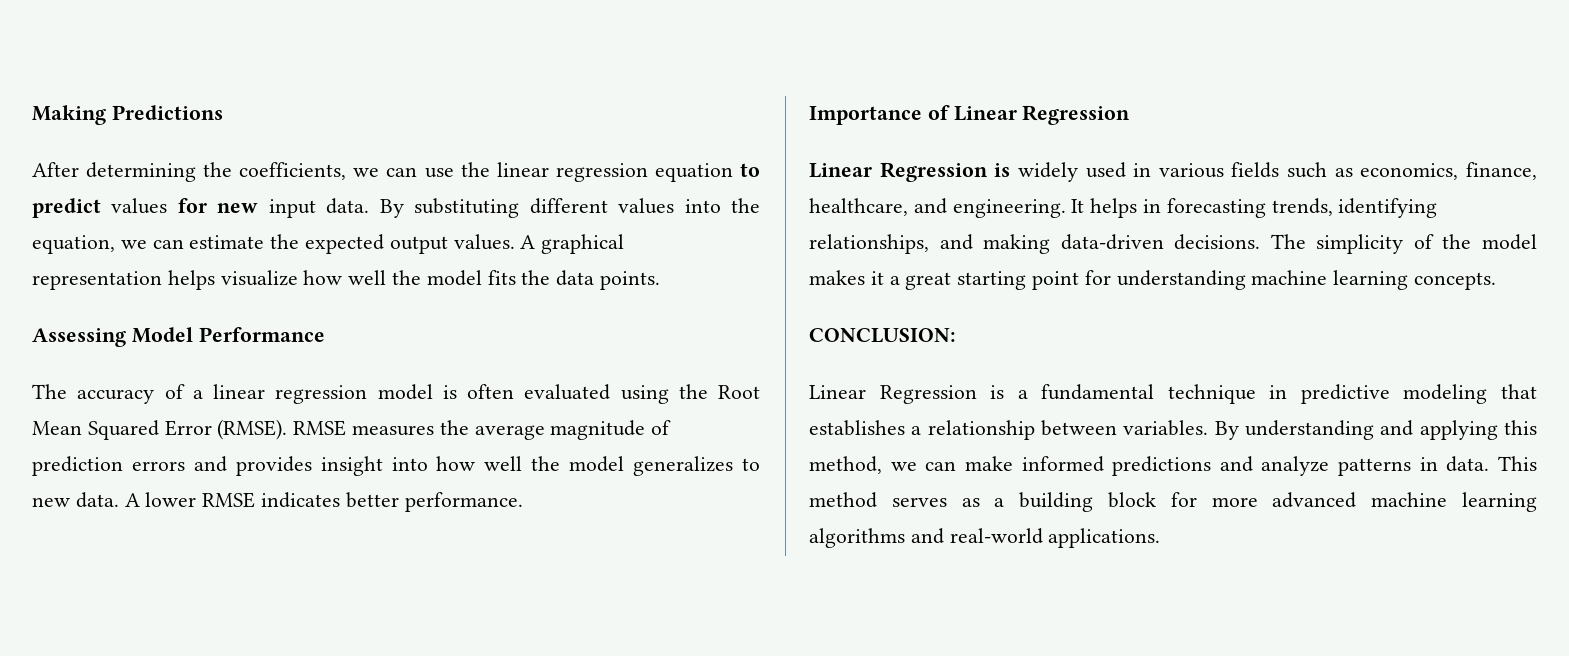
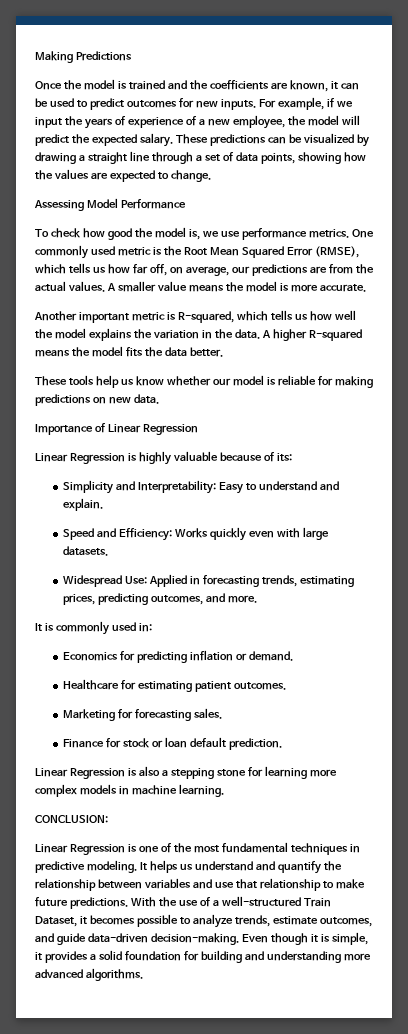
[32,162,733,182] After determining the coefficients, we can use the linear regression equation -> [35,79,359,92] [35,98,74,107] Once the model is trained and the coefficients are known, it can be used
[111,198,168,214] values -> [126,100,177,108] outcomes
[268,198,760,218] [32,234,625,254] [32,270,661,290] [32,327,325,347] [32,384,760,404] [32,419,672,440] [32,456,761,476] [32,492,523,512] input data. By substituting different values into the equation, we can estimate the expected output values. A graphical representation helps visualize how well the model fits the data points. // Assessing Model Performance // The accuracy of a linear regression model is often evaluated using the Root Mean Squared Error (RMSE). RMSE measures the average magnitude of prediction errors and provides insight into how well the model generalizes to new data. A lower RMSE indicates better performance. -> [220,97,353,110] [35,115,360,129] [35,133,369,147] [35,151,366,164] [35,169,211,182] [34,198,186,211] [35,227,374,240] [35,245,359,259] [35,263,374,276] [35,281,366,292] [34,310,356,323] [35,328,362,341] [35,346,223,357] [35,375,373,388] [35,394,159,406] inputs. For example, if we input the years of experience of a new employee, the model will predict the expected salary. These predictions can be visualized by drawing a straight line through a set of data points, showing how the values are expected to change. // Assessing Model Performance // To check how good the model is, we use performance metrics. One commonly used metric is the Root Mean Squared Error (RMSE), which tells us how far off, on average, our predictions are from the actual values. A smaller value means the model is more accurate. // Another important metric is R-squared, which tells us how well the model explains the variation in the data. A higher R-squared means the model fits the data better. // These tools help us know whether our model is reliable for making predictions on new data.
[1017,162,1537,182] [809,198,1438,218] [809,234,1537,254] [809,270,1497,290] [809,328,956,343] [809,384,1537,404] [809,420,1537,440] [809,456,1537,476] [809,492,1537,512] [809,528,1161,548] widely used in various fields such as economics, finance, healthcare, and engineering. It helps in forecasting trends, identifying relationships, and making data-driven decisions. The simplicity of the model makes it a great starting point for understanding machine learning concepts. // CONCLUSION: // Linear Regression is a fundamental technique in predictive modeling that establishes a relationship between variables. By understanding and applying this method, we can make informed predictions and analyze patterns in data. This method serves as a building block for more advanced machine learning algorithms and real-world applications. -> [138,451,292,465] [62,480,339,494] [62,498,103,511] [62,527,329,541] [62,546,108,556] [62,574,354,587] [62,593,257,605] [35,621,152,635] [62,650,293,663] [62,679,286,692] [62,708,222,721] [62,737,282,750] [35,766,337,779] [35,784,224,797] [35,815,108,823] [35,842,360,855] [35,860,342,874] [35,878,365,891] [35,896,331,909] [35,914,372,928] [35,932,368,945] [35,950,371,963] [35,968,143,981] highly valuable because of its: // Simplicity and Interpretability: Easy to understand and explain. // Speed and Efficiency: Works quickly even with large datasets. // Widespread Use: Applied in forecasting trends, estimating prices, predicting outcomes, and more. // It is commonly used in: // Economics for predicting inflation or demand. // Healthcare for estimating patient outcomes. // Marketing for forecasting sales. // Finance for stock or loan default prediction. // Linear Regression is also a stepping stone for learning more complex models in machine learning. // CONCLUSION: // Linear Regression is one of the most fundamental techniques in predictive modeling. It helps us understand and quantify the relationship between variables and use that relationship to make future predictions. With the use of a well-structured Train Dataset, it becomes possible to analyze trends, estimate outcomes, and guide data-driven decision-making. Even though it is simple, it provides a solid foundation for building and understanding more advanced algorithms.

